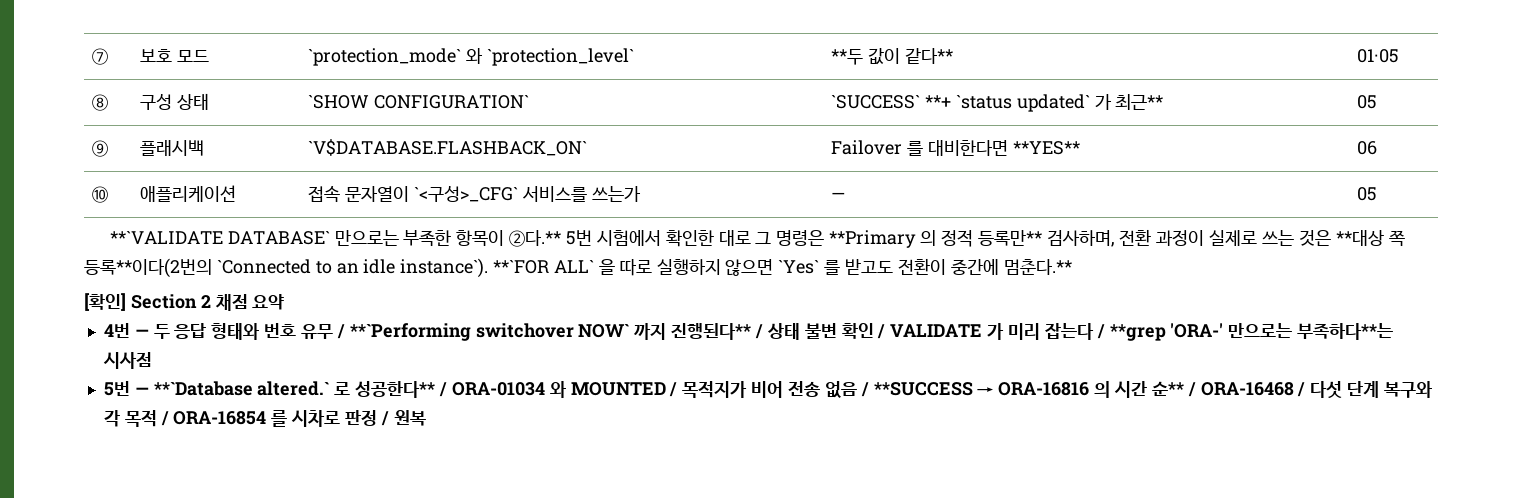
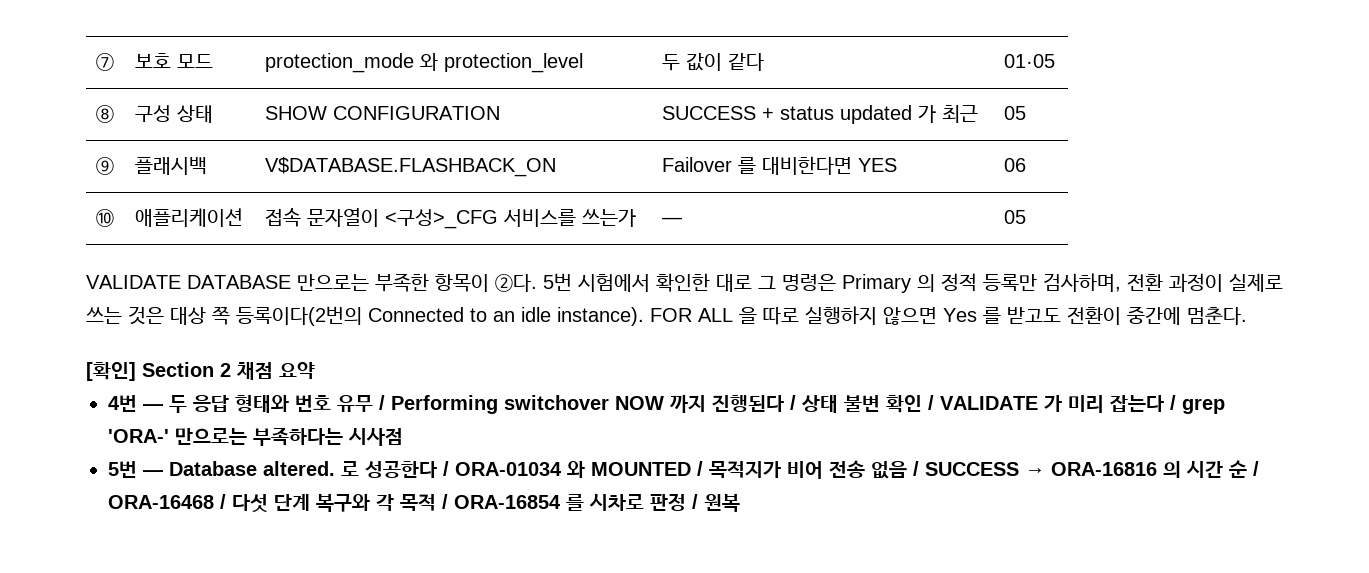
[308,48,634,66] [831,48,953,65] [1357,49,1400,63] [92,94,109,111] [140,93,209,110] [308,95,529,109] [831,94,1164,112] `protection_mode` 와 `protection_level` | **두 값이 같다** | 01·05 // ⑧ | 구성 상태 | `SHOW CONFIGURATION` | `SUCCESS` **+ `status updated` 가 최근** -> [265,53,584,73] [662,53,765,71] [1004,54,1056,68] [96,105,115,123] [135,105,214,123] [265,106,501,120] [662,105,979,124] protection_mode 와 protection_level | 두 값이 같다 | 01·05 // ⑧ | 구성 상태 | SHOW CONFIGURATION | SUCCESS + status updated 가 최근
[308,139,588,156] `V$DATABASE.FLASHBACK_ON` -> [265,157,557,177] V$DATABASE.FLASHBACK_ON
[1012,141,1080,155] **YES** -> [858,158,898,172] YES
[413,186,518,202] `<구성>_CFG` -> [385,209,499,229] <구성>_CFG
[109,231,330,245] **`VALIDATE DATABASE` -> [86,275,291,289] VALIDATE DATABASE
[509,230,562,247] ②다.** -> [495,274,537,292] ②다.
[829,230,917,248] **Primary -> [842,274,911,293] Primary
[977,230,1042,246] 등록만** -> [983,274,1037,292] 등록만
[1335,230,1405,247] [84,258,595,278] **대상 쪽 등록**이다(2번의 `Connected to an idle instance`). **`FOR ALL` -> [170,306,733,326] 대상 쪽 등록이다(2번의 Connected to an idle instance). FOR ALL
[778,260,820,274] `Yes` -> [943,308,977,322] Yes
[1003,259,1072,275] 멈춘다.** -> [1187,307,1247,325] 멈춘다.
[349,323,752,341] **`Performing switchover NOW` 까지 진행된다** -> [391,395,784,414] Performing switchover NOW 까지 진행된다
[1109,324,1166,341] **grep -> [1182,398,1225,414] grep
[1297,323,1394,340] 부족하다**는 -> [253,427,343,446] 부족하다는
[153,381,436,398] **`Database altered.` 로 성공한다** -> [169,461,437,478] Database altered. 로 성공한다
[873,382,973,396] **SUCCESS -> [925,462,1019,476] SUCCESS
[1151,381,1184,396] 순** -> [1229,460,1247,478] 순

